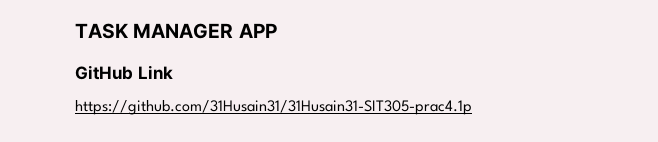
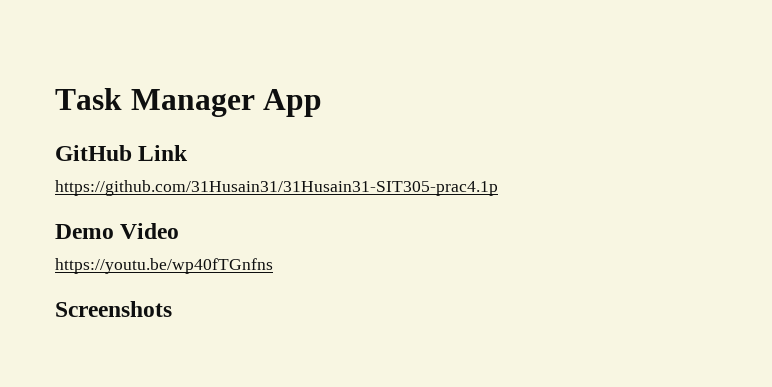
[75,23,277,39] TASK MANAGER APP -> [55,88,323,117] Task Manager App
(472, 107) none -> [55,223,180,239] [55,258,273,274] [55,301,172,317] // Demo Video // https://youtu.be/wp40fTGnfns // Screenshots

